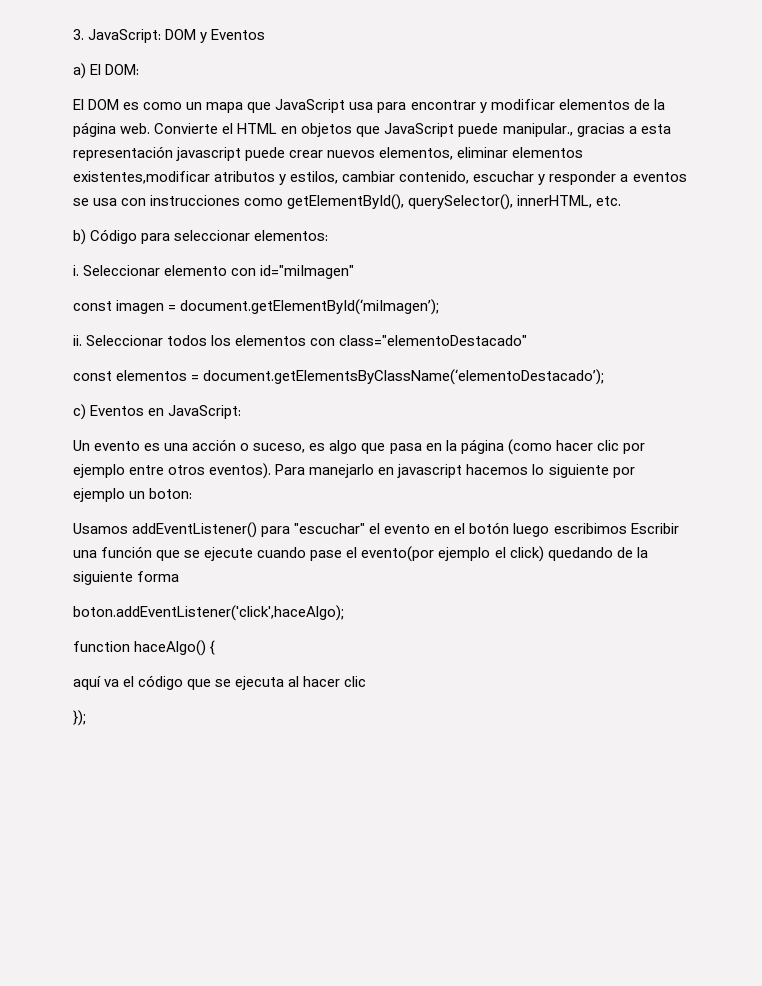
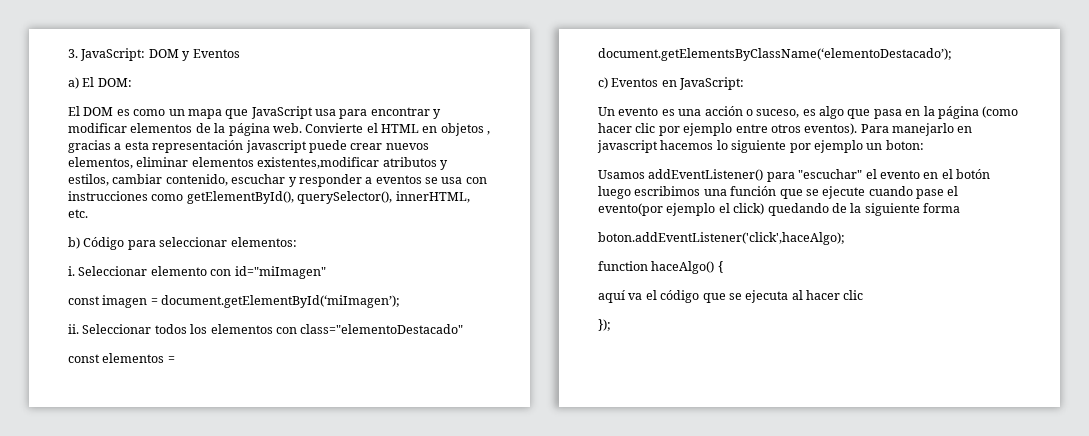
[356,123,573,137] que JavaScript puede manipular., -> [487,131,491,135] ,
[630,523,679,534] Escribir -> (701, 191) none

